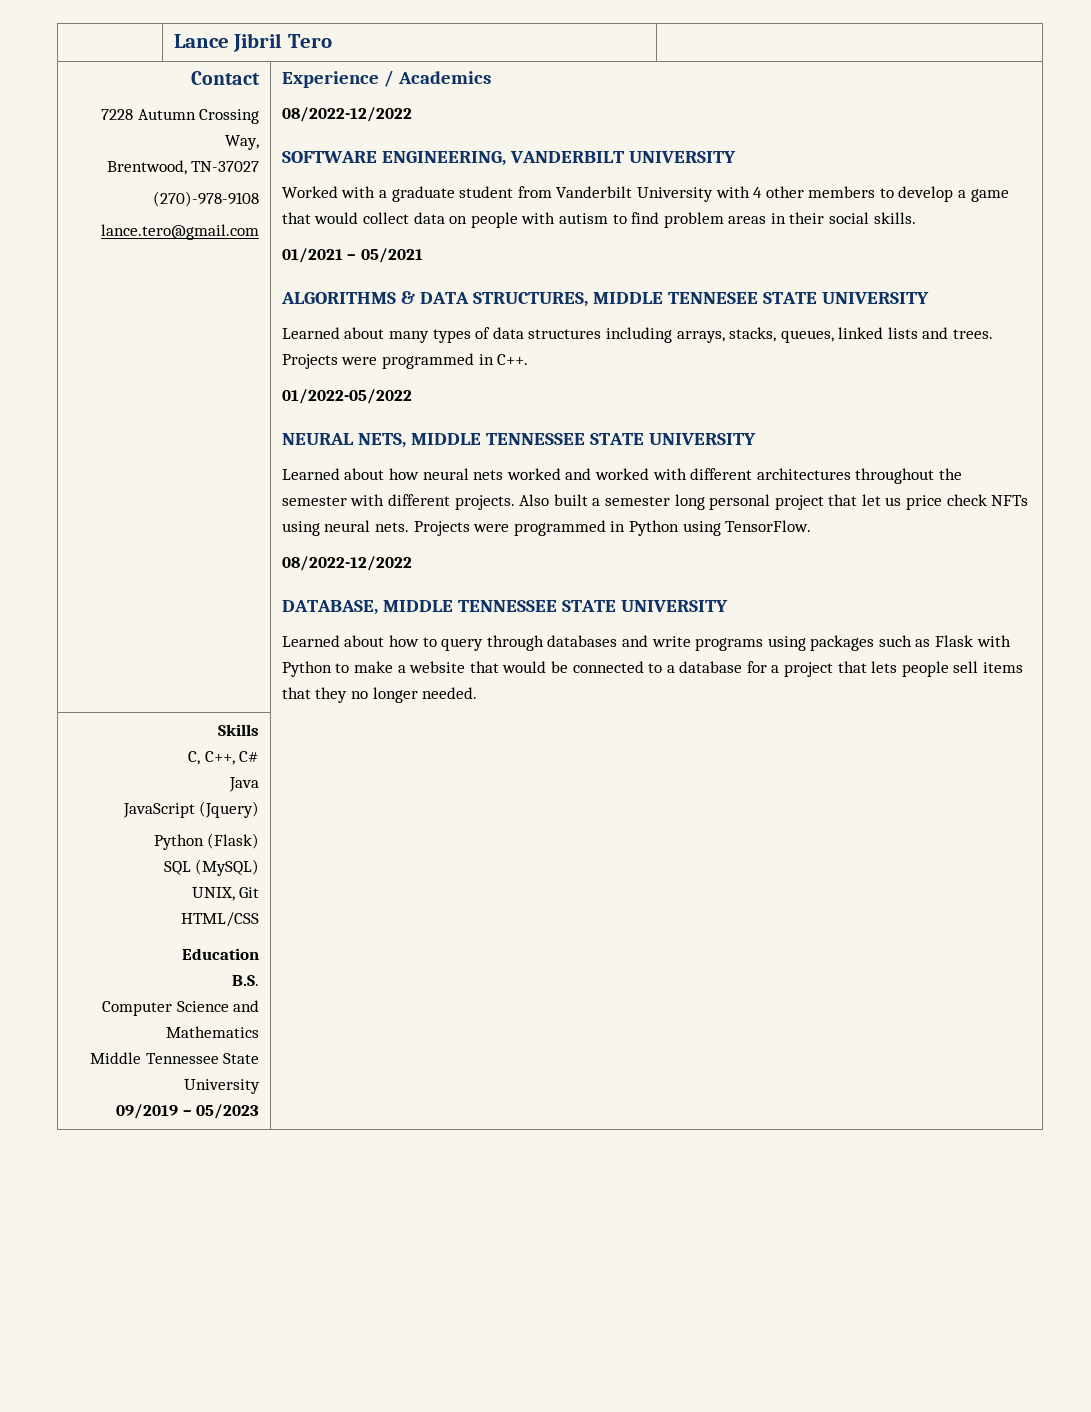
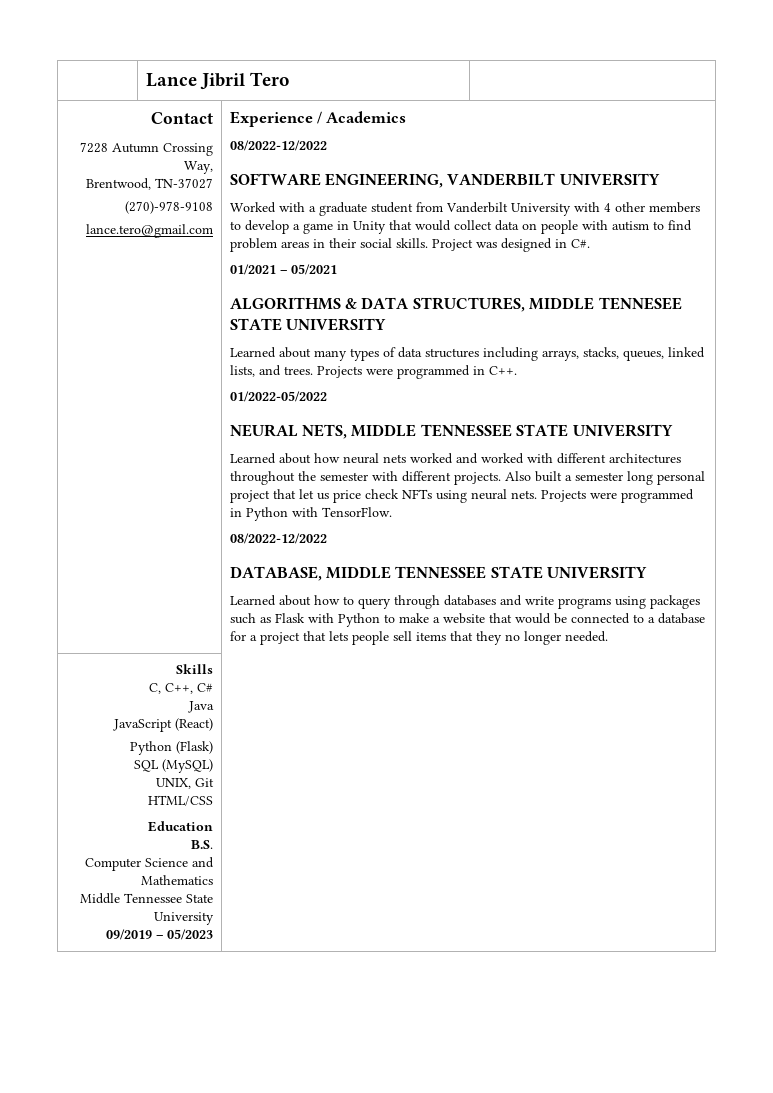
(1009, 195) none -> [336,221,386,234] in Unity
(916, 218) none -> [431,238,590,252] Project was designed in C#.
[887,327,918,339] lists -> [229,365,255,377] lists,
[682,521,721,536] using -> [291,507,318,517] with
[199,801,260,818] (Jquery) -> [175,718,214,731] (React)

